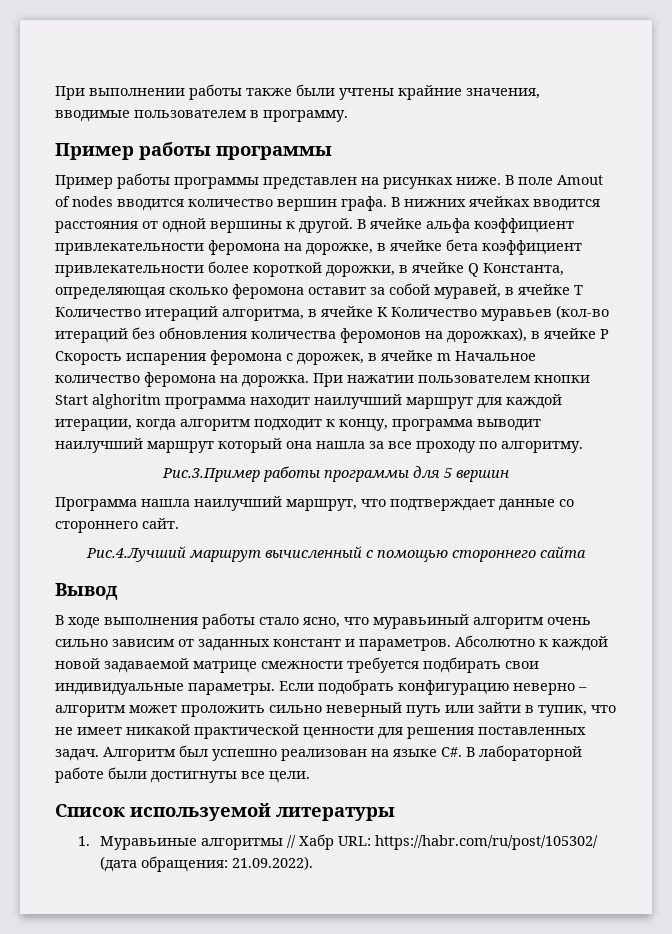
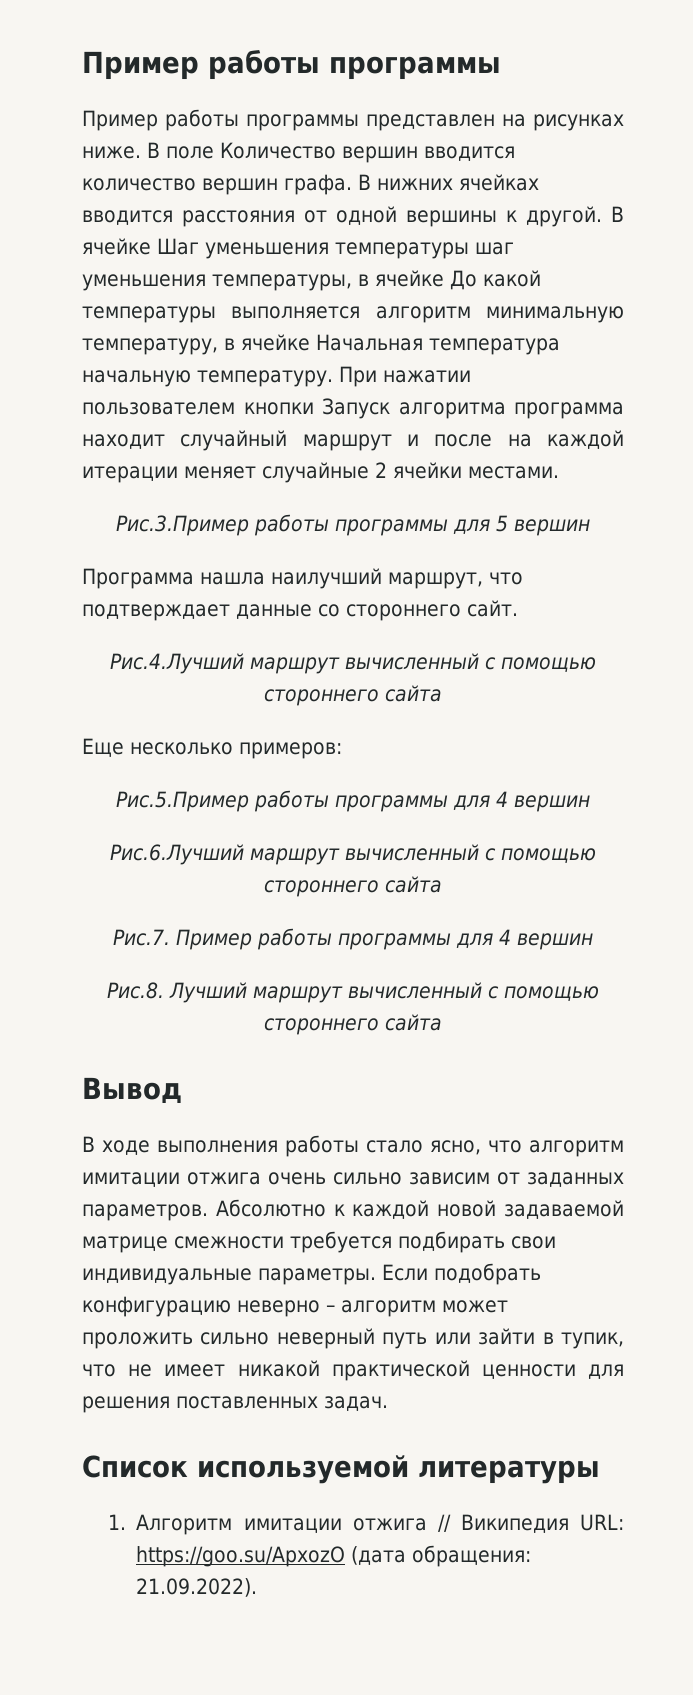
[55,84,540,100] [55,110,348,122] При выполнении работы также были учтены крайние значения, вводимые пользователем в программу. // -> (82, 65) none
[557,175,603,185] [55,196,113,207] Amout of nodes -> [220,142,418,163] Количество вершин
[426,218,574,233] [55,239,582,255] [55,261,564,277] [55,283,583,299] [55,305,609,321] [55,327,609,343] [55,350,536,365] [55,372,590,387] [55,394,562,409] [55,419,541,431] [55,438,583,453] альфа коэффициент привлекательности феромона на дорожке, в ячейке бета коэффициент привлекательности более короткой дорожки, в ячейке Q Константа, определяющая сколько феромона оставит за собой муравей, в ячейке T Количество итераций алгоритма, в ячейке K Количество муравьев (кол-во итераций без обновления количества феромонов на дорожках), в ячейке P Скорость испарения феромона с дорожек, в ячейке m Начальное количество феромона на дорожка. При нажатии пользователем кнопки Start alghoritm программа находит наилучший маршрут для каждой итерации, когда алгоритм подходит к концу, программа выводит наилучший маршрут который она нашла за все проходу по алгоритму. -> [157,238,514,259] [82,270,541,291] [82,306,624,323] [82,334,560,355] [82,366,471,387] [82,398,624,419] [82,430,624,451] [82,462,559,483] Шаг уменьшения температуры шаг уменьшения температуры, в ячейке До какой температуры выполняется алгоритм минимальную температуру, в ячейке Начальная температура начальную температуру. При нажатии пользователем кнопки Запуск алгоритма программа находит случайный маршрут и после на каждой итерации меняет случайные 2 ячейки местами.
(586, 552) none -> [82,738,342,759] [116,790,590,812] [110,844,596,865] [264,876,442,897] [113,928,593,950] [107,982,599,1003] [264,1014,442,1035] // Еще несколько примеров: // Рис.5.Пример работы программы для 4 вершин // Рис.6.Лучший маршрут вычисленный с помощью стороннего сайта // Рис.7. Пример работы программы для 4 вершин // Рис.8. Лучший маршрут вычисленный с помощью стороннего сайта
[373,614,544,629] муравьиный алгоритм -> [529,1140,624,1157] [82,1172,261,1187] алгоритм имитации отжига
[273,639,355,647] констант и -> (624, 1179) none
[103,745,582,761] [55,767,310,783] [55,803,395,821] [77,834,599,850] Алгоритм был успешно реализован на языке C#. В лабораторной работе были достигнуты все цели. // Список используемой литературы // 1. Муравьиные алгоритмы // Хабр URL: https://habr.com/ru/post/105302/ -> [82,1455,600,1484] [108,1514,624,1535] [136,1546,346,1567] // Список используемой литературы // 1. Алгоритм имитации отжига // Википедия URL: https://goo.su/ApxozO

